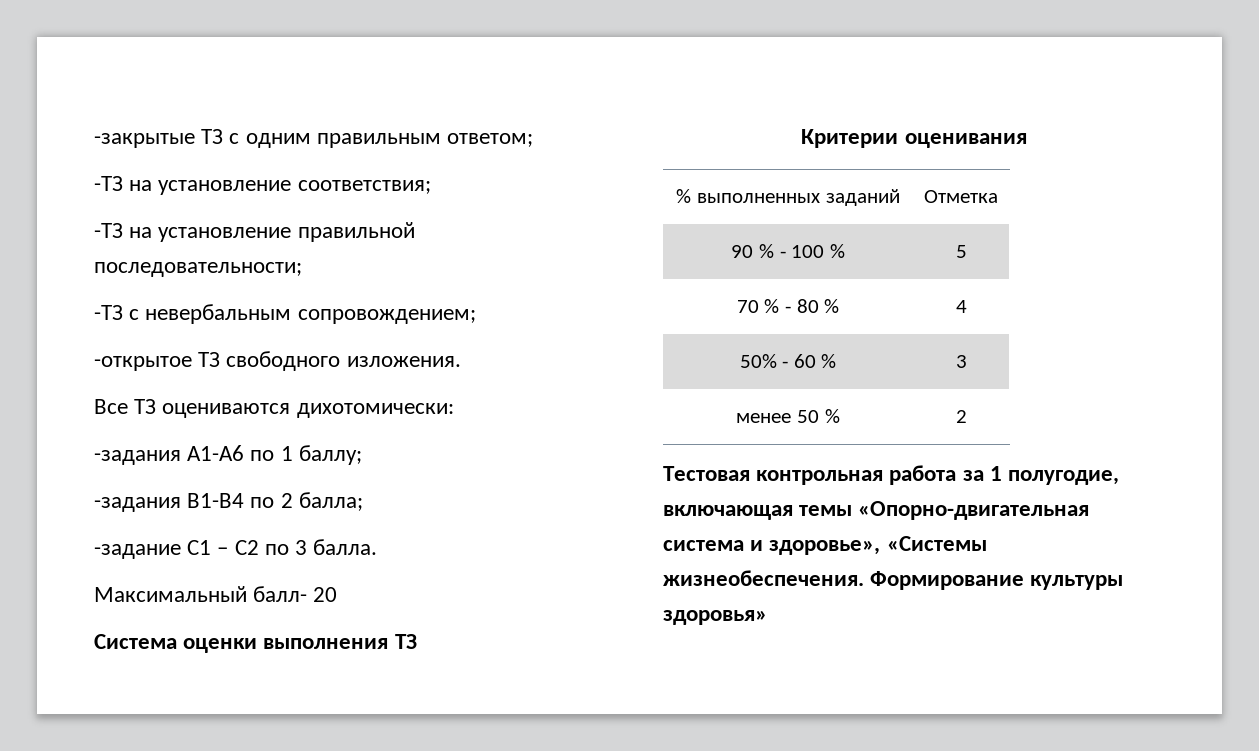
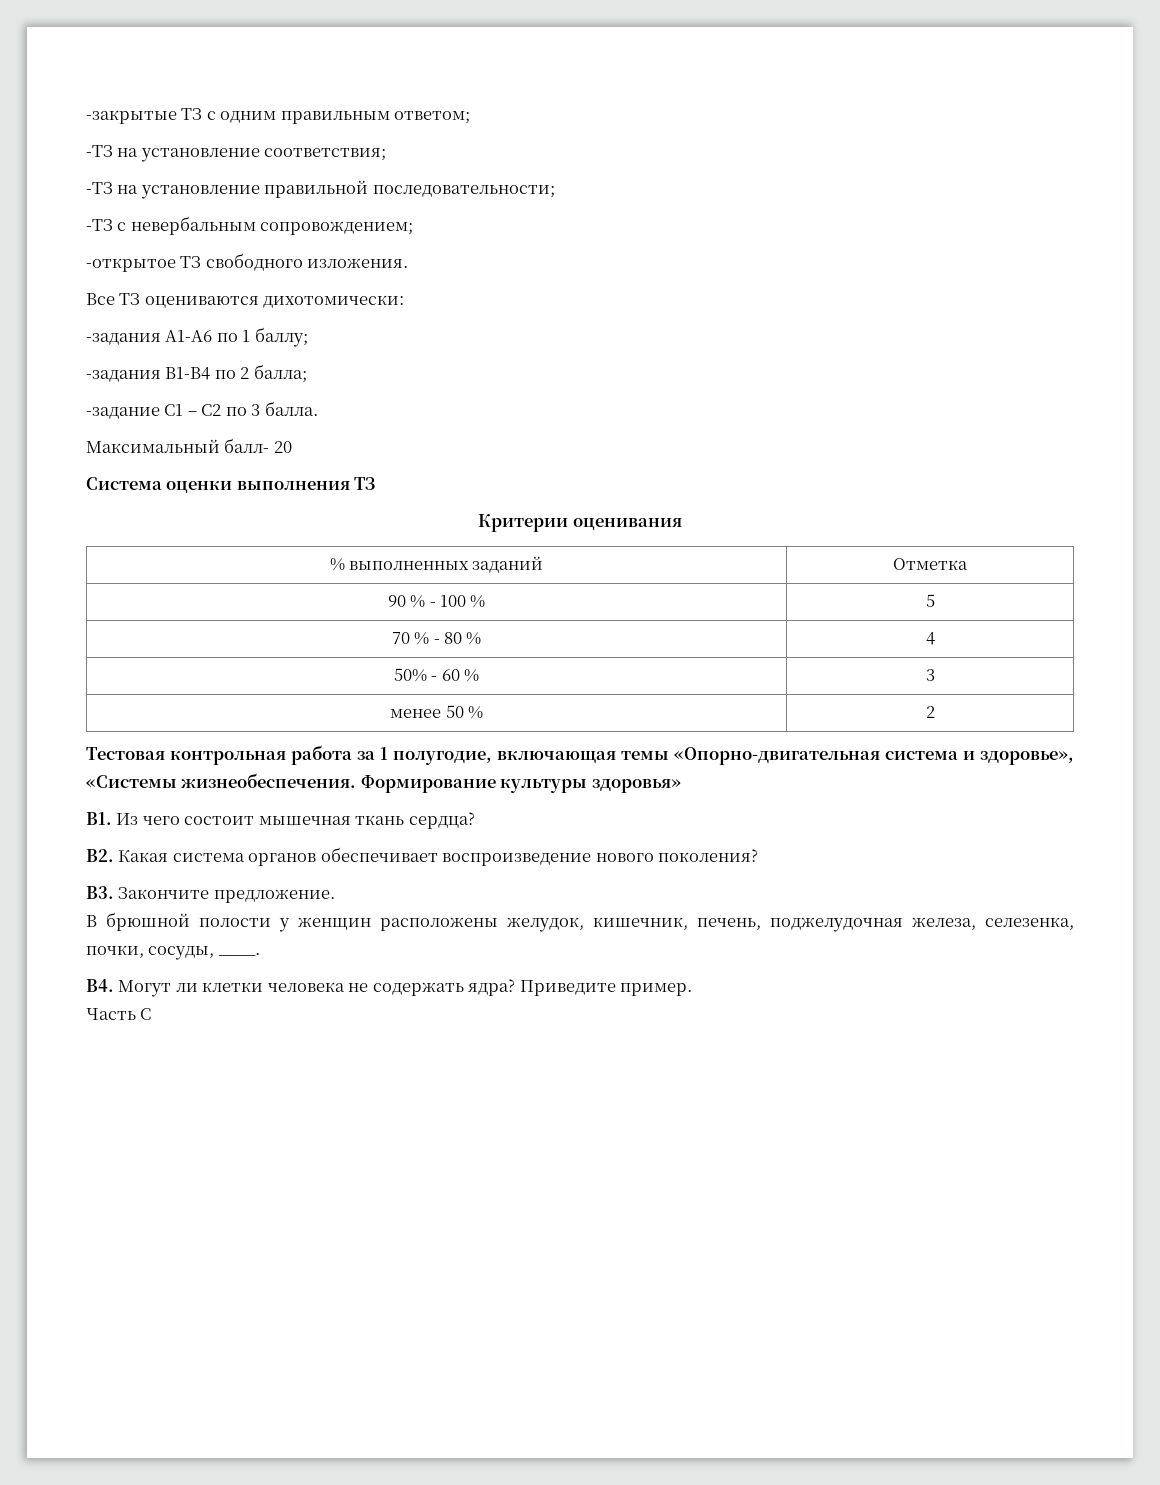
(767, 617) none -> [86,812,475,829] [86,847,759,866] [86,886,335,903] [86,912,1074,932] [86,945,260,960] [86,979,693,997] [86,1008,152,1020] // В1. Из чего состоит мышечная ткань сердца? // В2. Какая система органов обеспечивает воспроизведение нового поколения? // В3. Закончите предложение. // В брюшной полости у женщин расположены желудок, кишечник, печень, поджелудочная железа, селезенка, почки, сосуды, ____. // В4. Могут ли клетки человека не содержать ядра? Приведите пример. // Часть С

